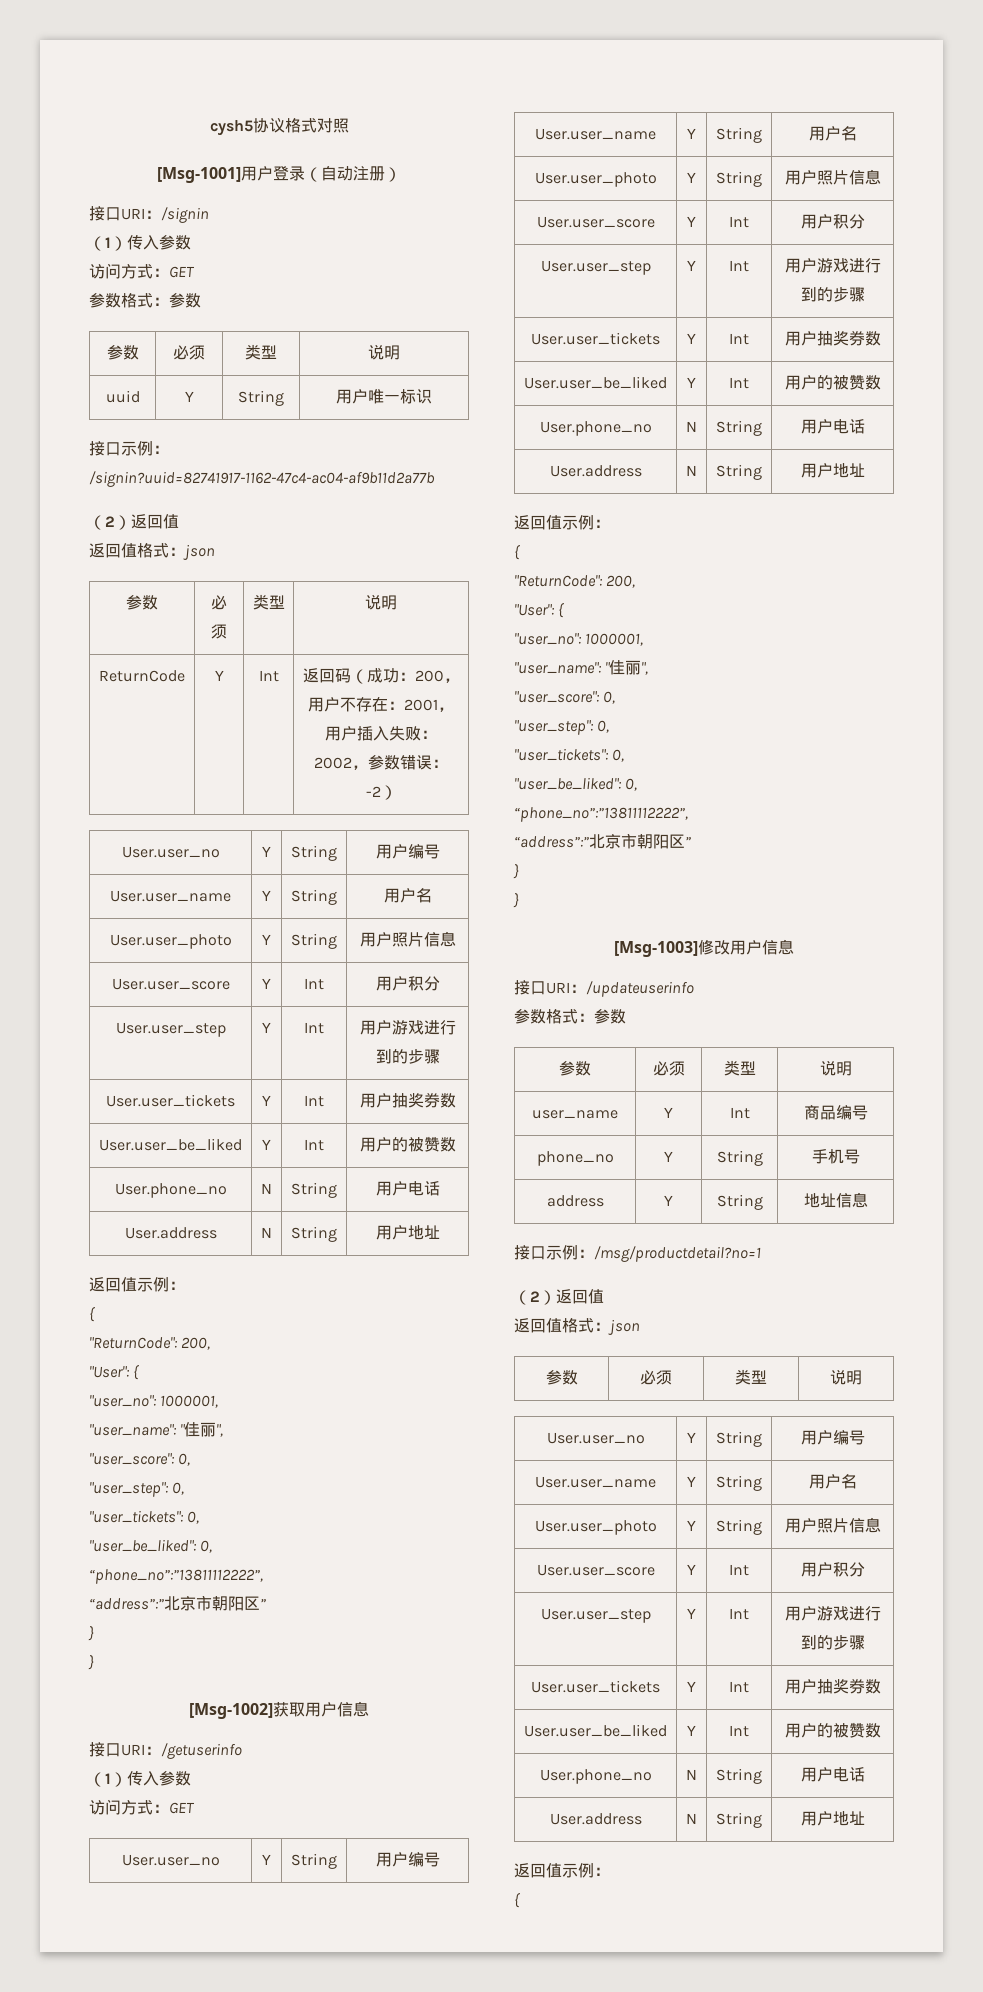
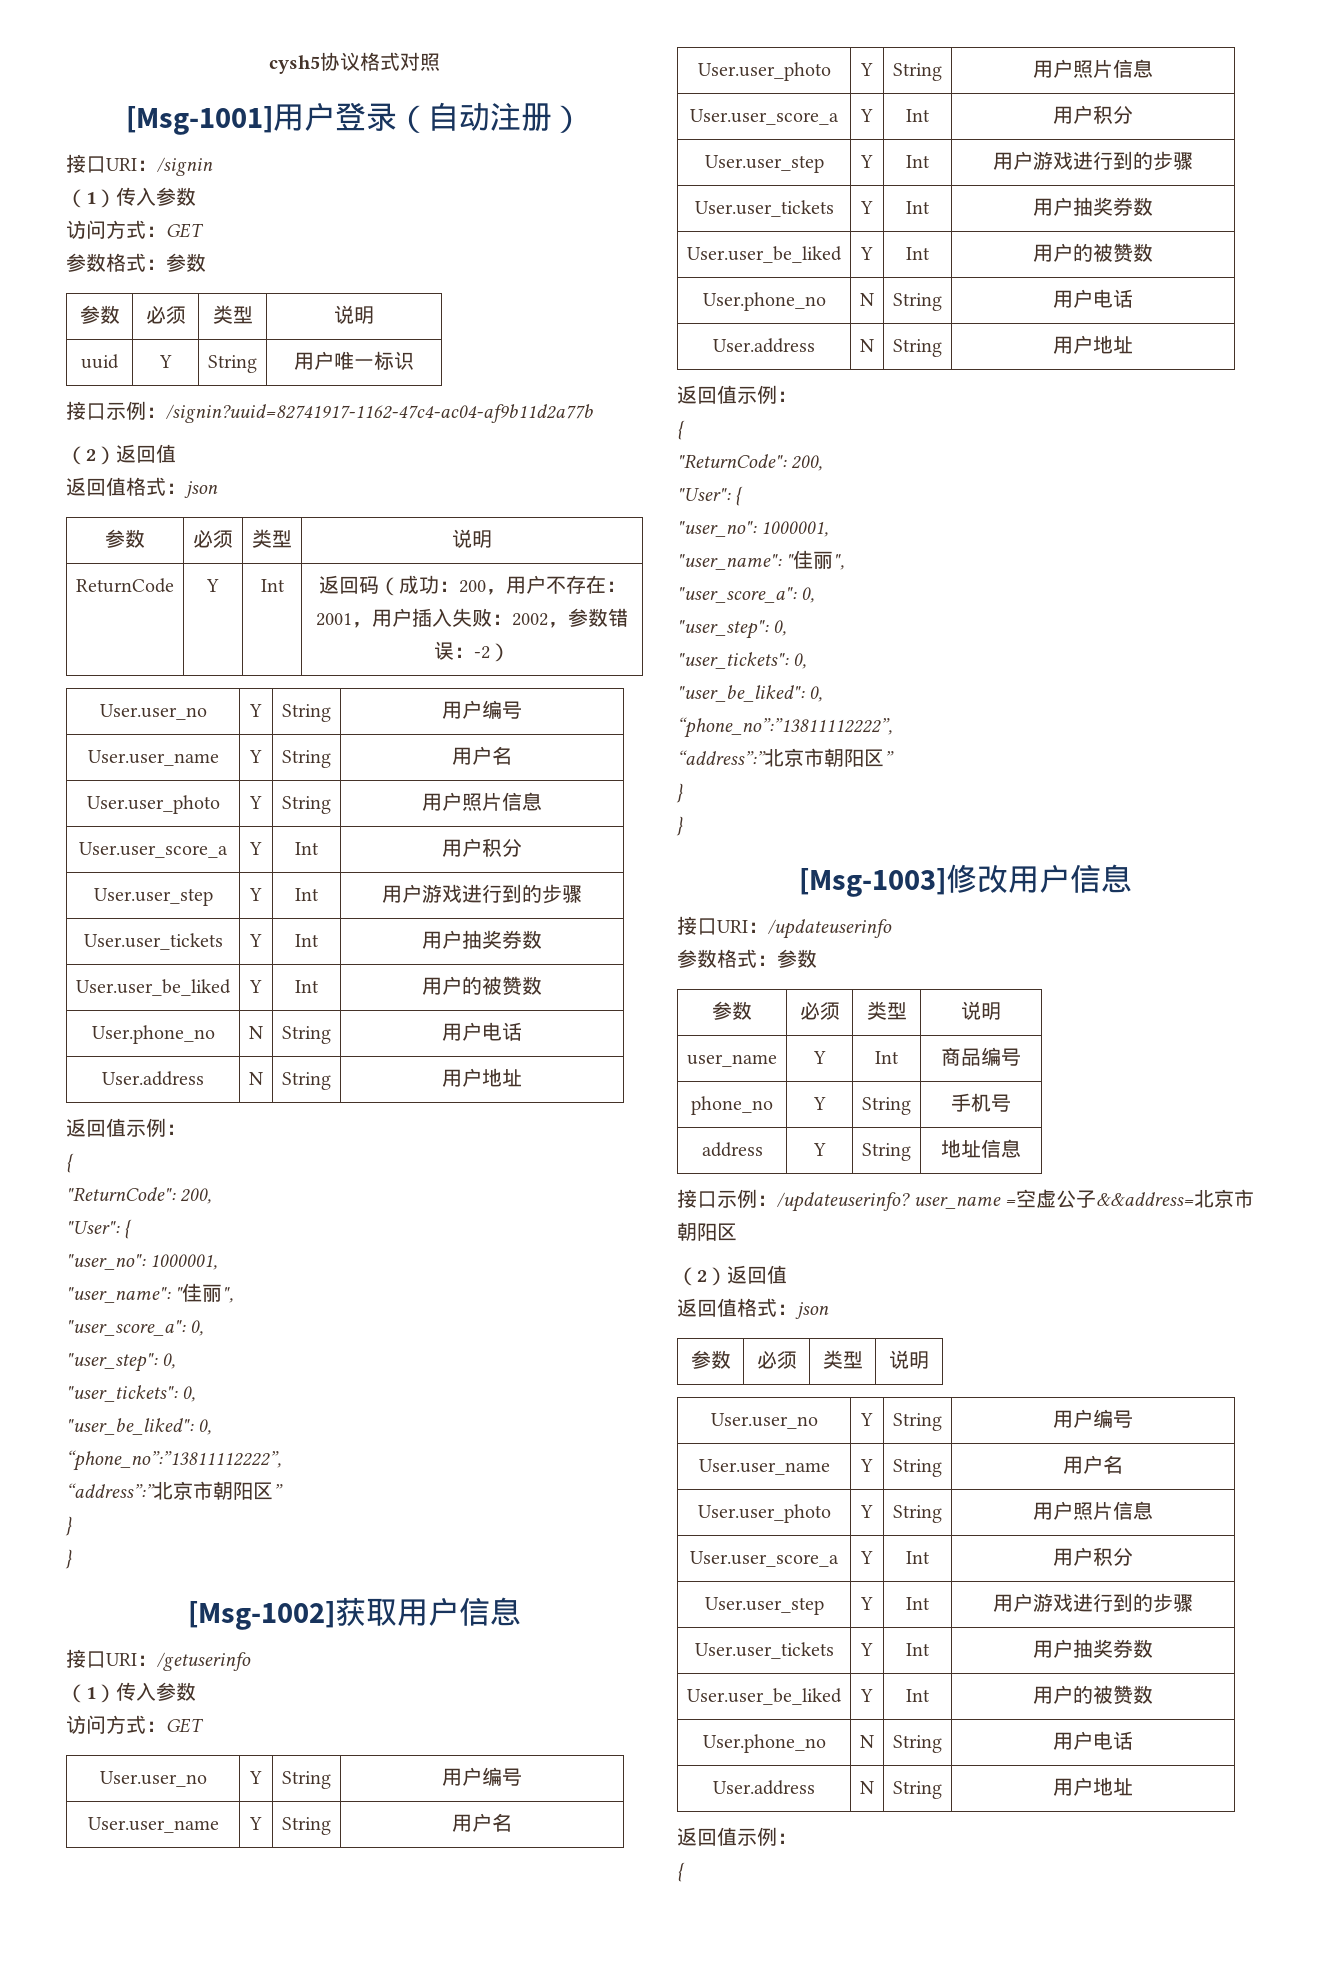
[111,978,230,990] User.user_score -> [79,842,228,858] User.user_score_a
[89,1453,175,1465] "user_score": -> [66,1320,186,1336] "user_score_a":
[536,216,655,228] User.user_score -> [690,109,839,125] User.user_score_a
[514,691,600,703] "user_score": -> [677,587,797,603] "user_score_a":
[594,1246,761,1262] /msg/productdetail?no=1 -> [777,1189,1254,1212] [677,1222,737,1241] /updateuserinfo? user_name =空虚公子&&address=北京市朝阳区
[536,1564,655,1576] User.user_score -> [690,1551,839,1567] User.user_score_a

